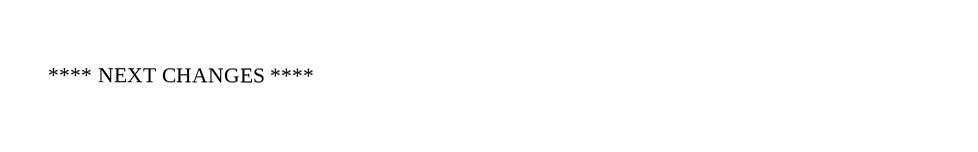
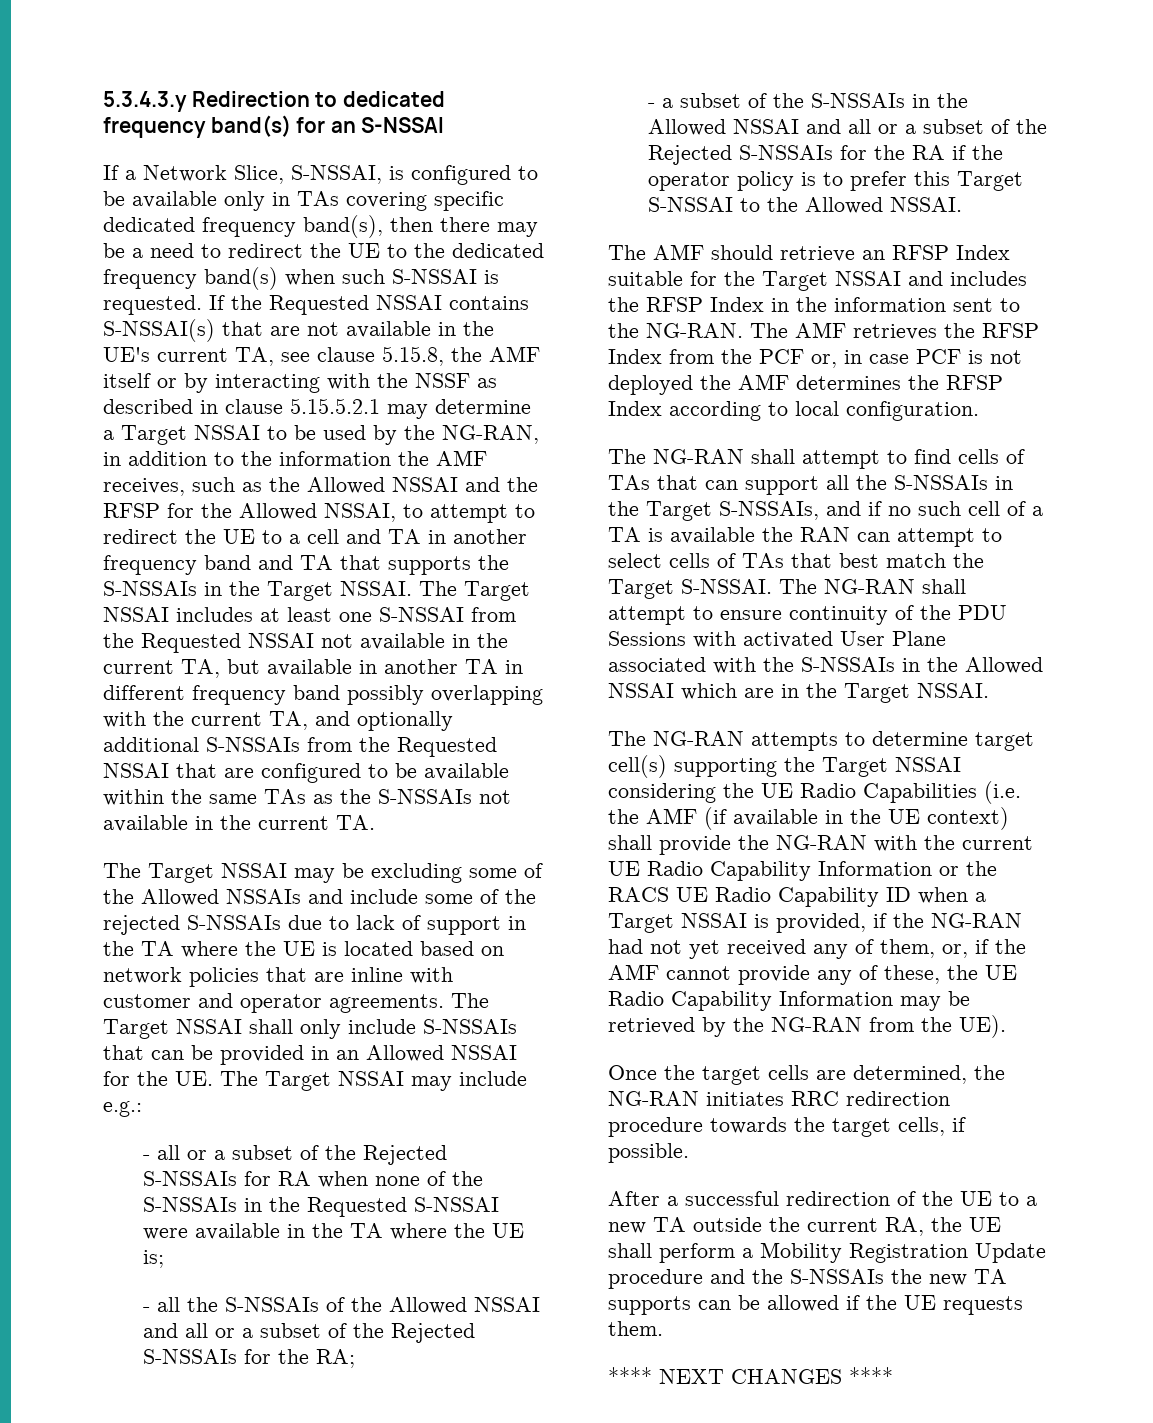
(47, 75) none -> [103,91,445,112] [103,115,445,138] [103,165,538,185] [103,191,504,211] [103,215,538,238] [103,243,544,258] [103,267,499,290] [103,295,529,315] [103,319,494,342] [103,346,540,366] [103,373,497,393] [103,398,531,419] [103,425,539,445] [103,450,487,466] [103,477,538,496] [103,503,535,523] [103,529,527,544] [103,555,509,575] [103,581,530,601] [103,607,516,622] [103,633,508,653] [103,659,523,678] [103,685,543,705] [103,711,453,731] [103,737,497,757] [103,763,509,783] [103,789,511,806] [103,815,375,832] [103,863,543,883] [103,889,536,906] [103,915,526,935] [103,941,504,958] [103,967,453,987] [103,993,489,1013] [103,1019,517,1039] [103,1045,517,1065] [103,1071,527,1091] [103,1101,142,1117] [142,1145,447,1165] [142,1171,483,1188] [142,1197,499,1217] [142,1223,524,1240] [142,1250,164,1268] [142,1297,540,1314] [142,1323,475,1343] [142,1349,355,1368] [647,93,968,108] [647,119,1047,136] [647,145,1003,165] [647,171,1023,191] [647,197,962,214] [608,244,1010,262] [608,271,1027,291] [608,297,1020,312] [608,322,1039,340] [608,349,1022,368] [608,374,1003,395] [608,401,979,421] [608,449,1025,469] [608,475,1013,495] [608,501,1043,521] [608,527,1002,547] [608,553,984,568] [608,579,966,599] [608,605,1007,625] [608,631,946,648] [608,657,1043,674] [608,683,989,703] [608,731,1034,751] [608,755,961,778] [608,781,1021,804] [608,807,1009,830] [608,835,1033,855] [608,861,997,881] [608,887,986,907] [608,913,1022,933] [608,939,1026,959] [608,964,1017,985] [608,991,970,1011] [608,1015,1006,1038] [608,1065,1005,1085] [608,1091,950,1106] [608,1117,966,1137] [608,1143,689,1163] [608,1191,1037,1206] [608,1217,1001,1236] [608,1242,1046,1263] [608,1269,1007,1289] [608,1295,1023,1315] [608,1321,663,1336] 5.3.4.3.y Redirection to dedicated frequency band(s) for an S-NSSAI // If a Network Slice, S-NSSAI, is configured to be available only in TAs covering specific dedicated frequency band(s), then there may be a need to redirect the UE to the dedicated frequency band(s) when such S-NSSAI is requested. If the Requested NSSAI contains S-NSSAI(s) that are not available in the UE's current TA, see clause 5.15.8, the AMF itself or by interacting with the NSSF as described in clause 5.15.5.2.1 may determine a Target NSSAI to be used by the NG-RAN, in addition to the information the AMF receives, such as the Allowed NSSAI and the RFSP for the Allowed NSSAI, to attempt to redirect the UE to a cell and TA in another frequency band and TA that supports the S-NSSAIs in the Target NSSAI. The Target NSSAI includes at least one S-NSSAI from the Requested NSSAI not available in the current TA, but available in another TA in different frequency band possibly overlapping with the current TA, and optionally additional S-NSSAIs from the Requested NSSAI that are configured to be available within the same TAs as the S-NSSAIs not available in the current TA. // The Target NSSAI may be excluding some of the Allowed NSSAIs and include some of the rejected S-NSSAIs due to lack of support in the TA where the UE is located based on network policies that are inline with customer and operator agreements. The Target NSSAI shall only include S-NSSAIs that can be provided in an Allowed NSSAI for the UE. The Target NSSAI may include e.g.: // - all or a subset of the Rejected S-NSSAIs for RA when none of the S-NSSAIs in the Requested S-NSSAI were available in the TA where the UE is; // - all the S-NSSAIs of the Allowed NSSAI and all or a subset of the Rejected S-NSSAIs for the RA; // - a subset of the S-NSSAIs in the Allowed NSSAI and all or a subset of the Rejected S-NSSAIs for the RA if the operator policy is to prefer this Target S-NSSAI to the Allowed NSSAI. // The AMF should retrieve an RFSP Index suitable for the Target NSSAI and includes the RFSP Index in the information sent to the NG-RAN. The AMF retrieves the RFSP Index from the PCF or, in case PCF is not deployed the AMF determines the RFSP Index according to local configuration. // The NG-RAN shall attempt to find cells of TAs that can support all the S-NSSAIs in the Target S-NSSAIs, and if no such cell of a TA is available the RAN can attempt to select cells of TAs that best match the Target S-NSSAI. The NG-RAN shall attempt to ensure continuity of the PDU Sessions with activated User Plane associated with the S-NSSAIs in the Allowed NSSAI which are in the Target NSSAI. // The NG-RAN attempts to determine target cell(s) supporting the Target NSSAI considering the UE Radio Capabilities (i.e. the AMF (if available in the UE context) shall provide the NG-RAN with the current UE Radio Capability Information or the RACS UE Radio Capability ID when a Target NSSAI is provided, if the NG-RAN had not yet received any of them, or, if the AMF cannot provide any of these, the UE Radio Capability Information may be retrieved by the NG-RAN from the UE). // Once the target cells are determined, the NG-RAN initiates RRC redirection procedure towards the target cells, if possible. // After a successful redirection of the UE to a new TA outside the current RA, the UE shall perform a Mobility Registration Update procedure and the S-NSSAIs the new TA supports can be allowed if the UE requests them. //

